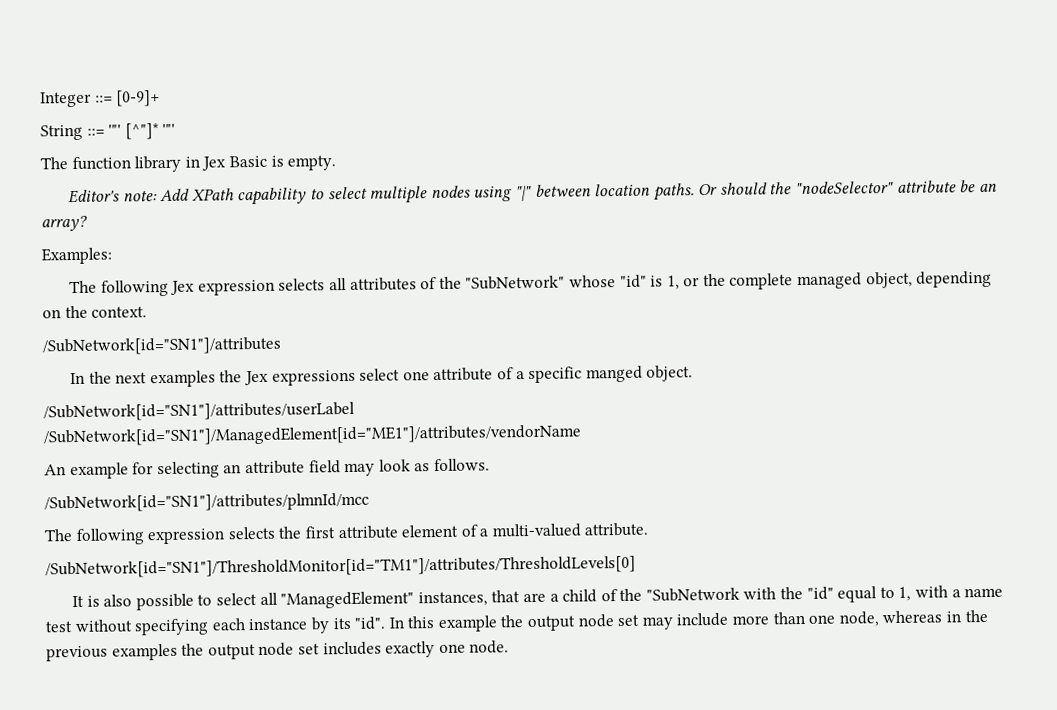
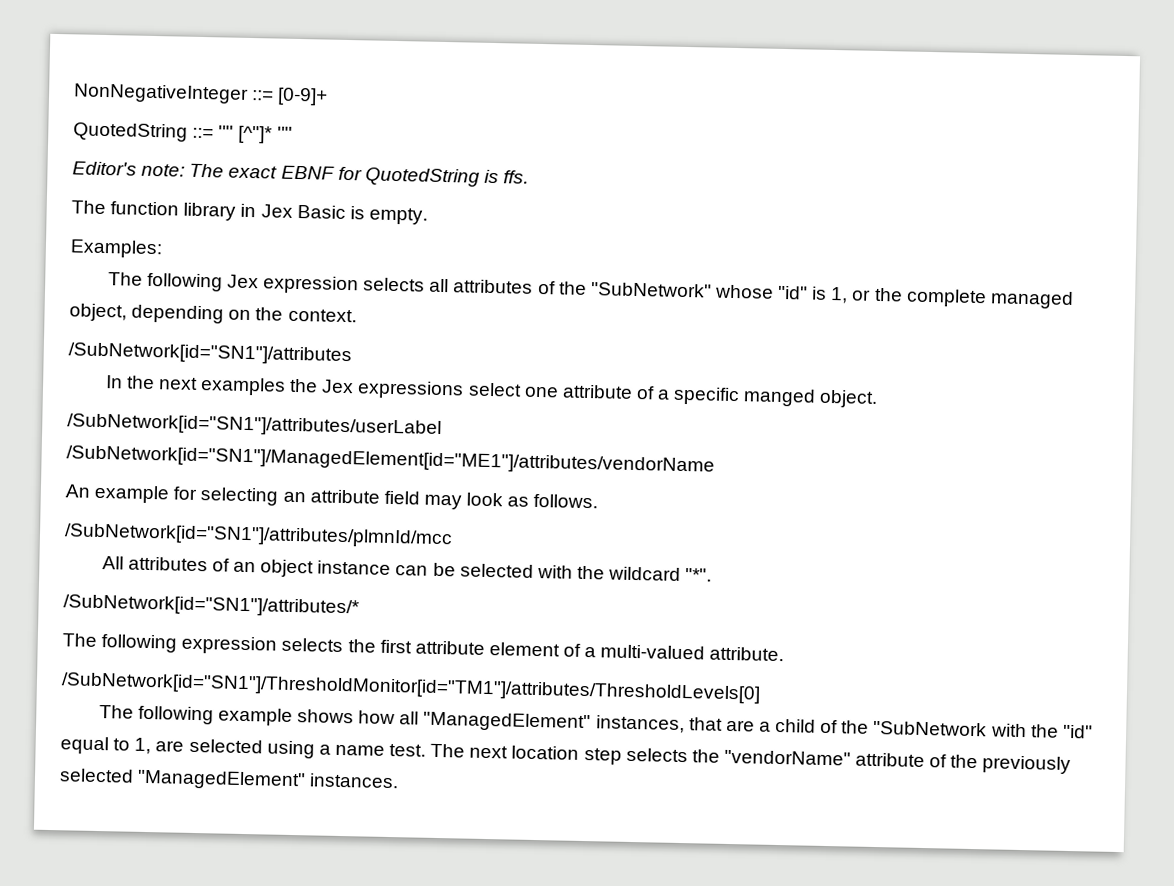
[40,91,92,108] Integer -> [73,83,249,104] NonNegativeInteger
[40,124,83,141] String -> [73,122,188,142] QuotedString
(176, 129) none -> [72,161,530,187] // Editor's note: The exact EBNF for QuotedString is ffs.
[68,180,997,206] [41,215,88,232] // Editor's note: Add XPath capability to select multiple nodes using "|" between location paths. Or should the "nodeSelector" attribute be an array? -> (428, 216) none
(369, 502) none -> [101,556,713,582] [63,594,360,618] // All attributes of an object instance can be selected with the wildcard "*". // /SubNetwork[id="SN1"]/attributes/*
[72,593,257,611] It is also possible to select -> [98,704,396,726] The following example shows how
[915,585,1004,598] [45,609,988,636] [46,640,510,662] with a name test without specifying each instance by its "id". In this example the output node set may include more than one node, whereas in the previous examples the output node set includes exactly one node. -> [155,738,1072,775] [59,768,400,791] are selected using a name test. The next location step selects the "vendorName" attribute of the previously selected "ManagedElement" instances.

